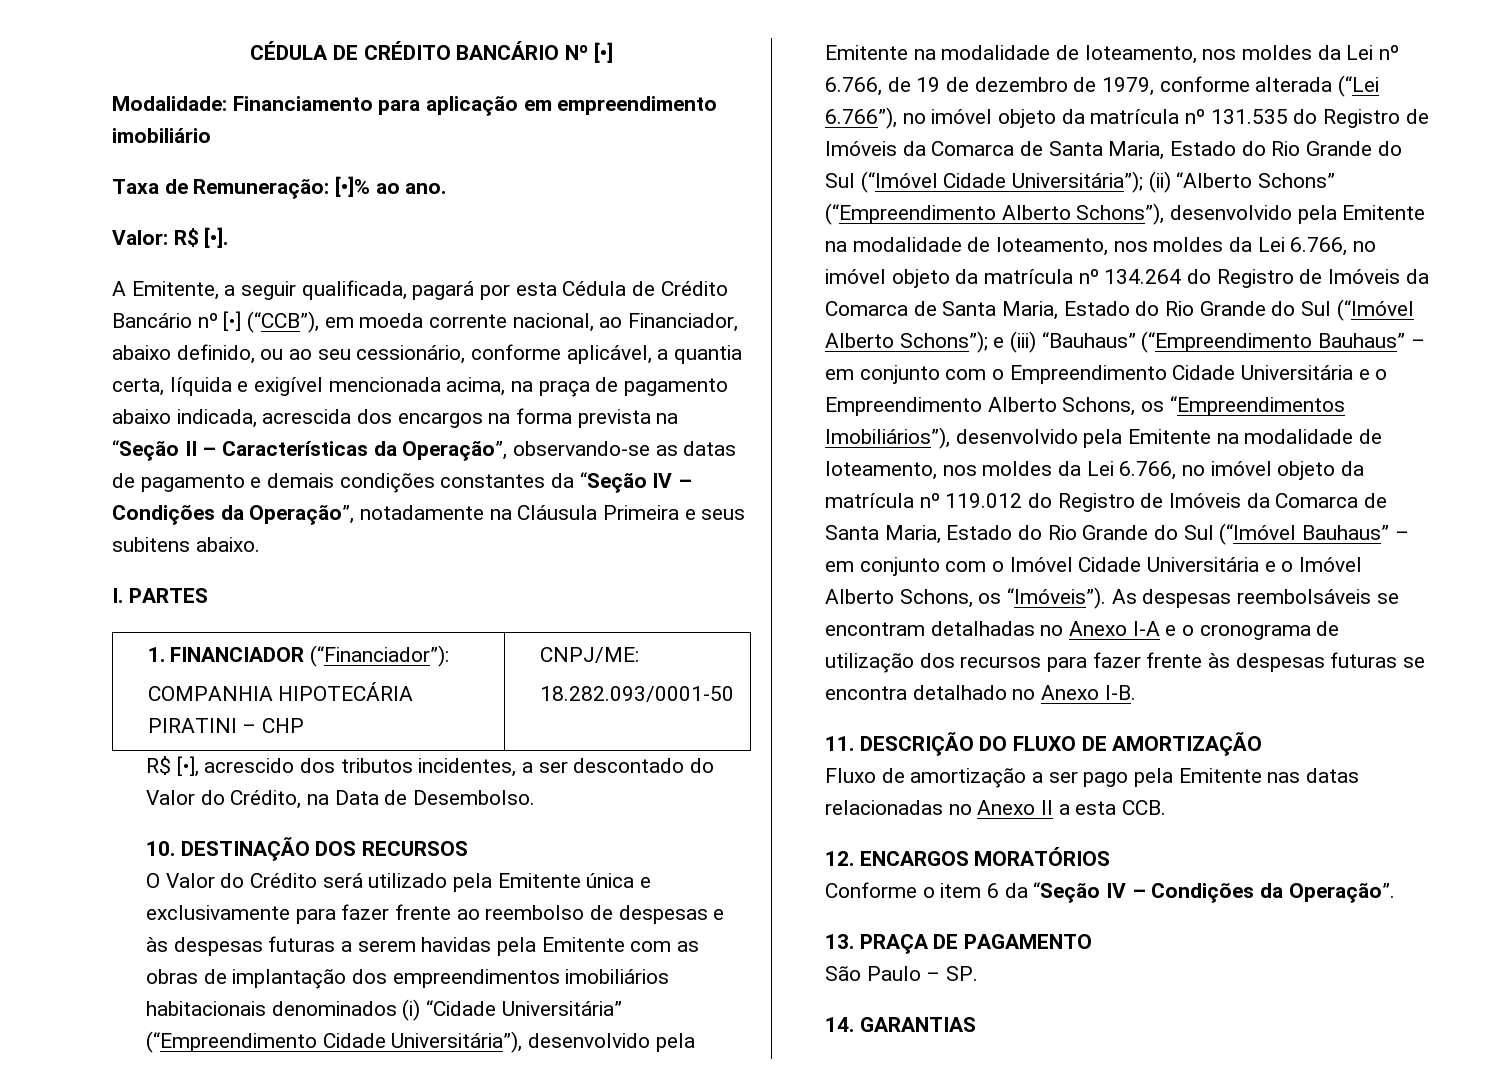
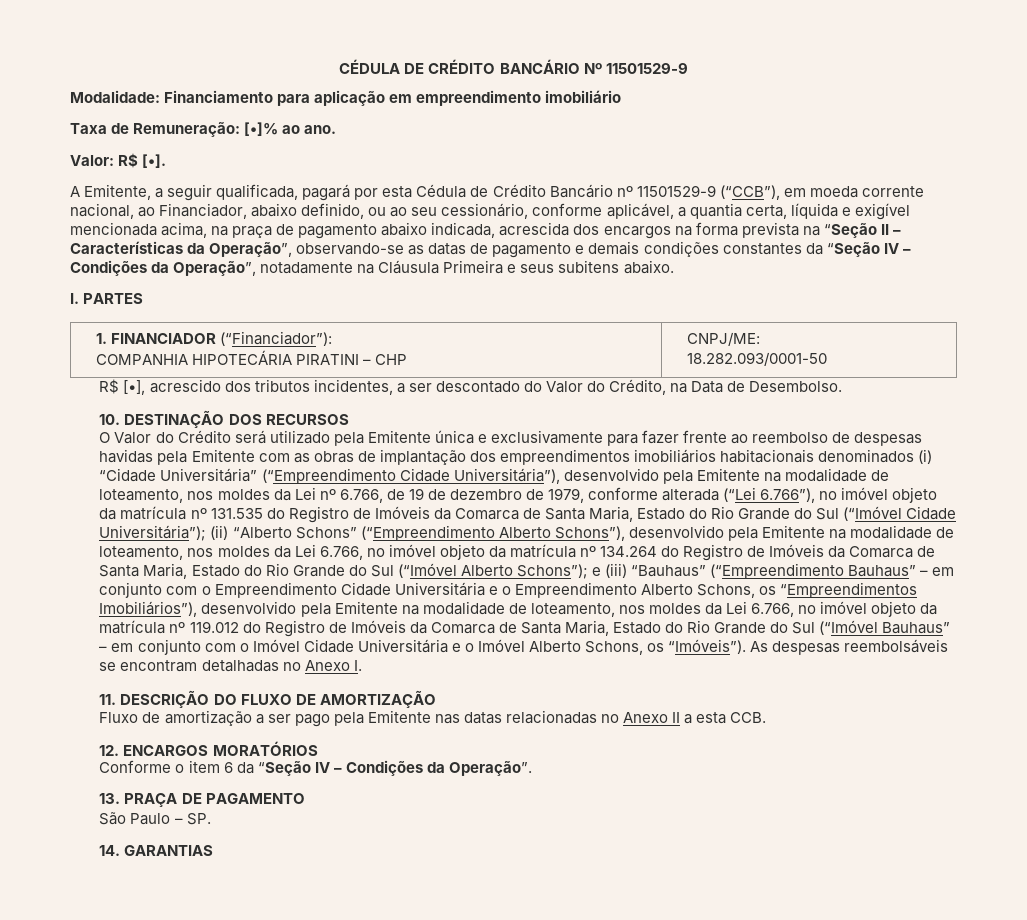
[593,42,613,63] [•] -> [605,63,688,74] 11501529-9
[223,311,242,331] [•] -> [636,185,716,197] 11501529-9
[713,909,725,920] [146,936,416,956] e às despesas futuras a serem -> (923, 439) none
[1132,621,1340,640] [825,652,1426,673] [825,685,1136,700] I-A e o cronograma de utilização dos recursos para fazer frente às despesas futuras se encontra detalhado no Anexo I-B. -> [353,660,362,671] I.

